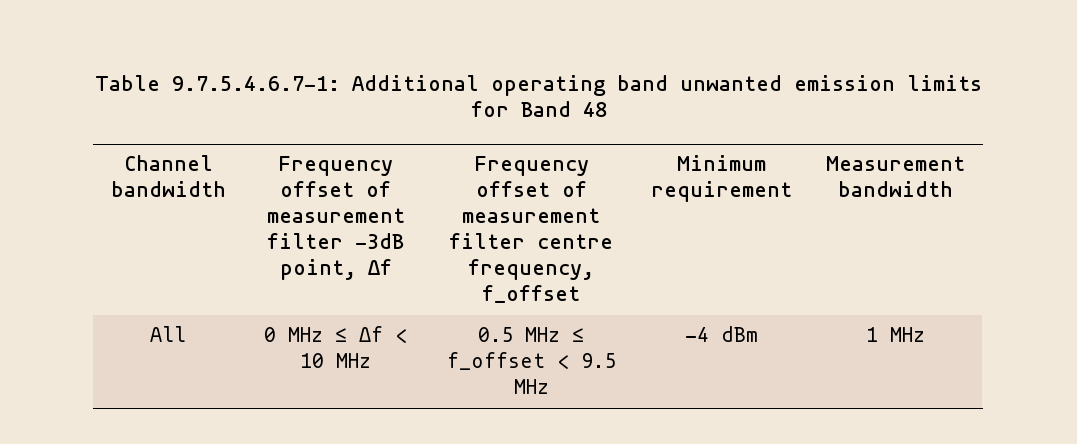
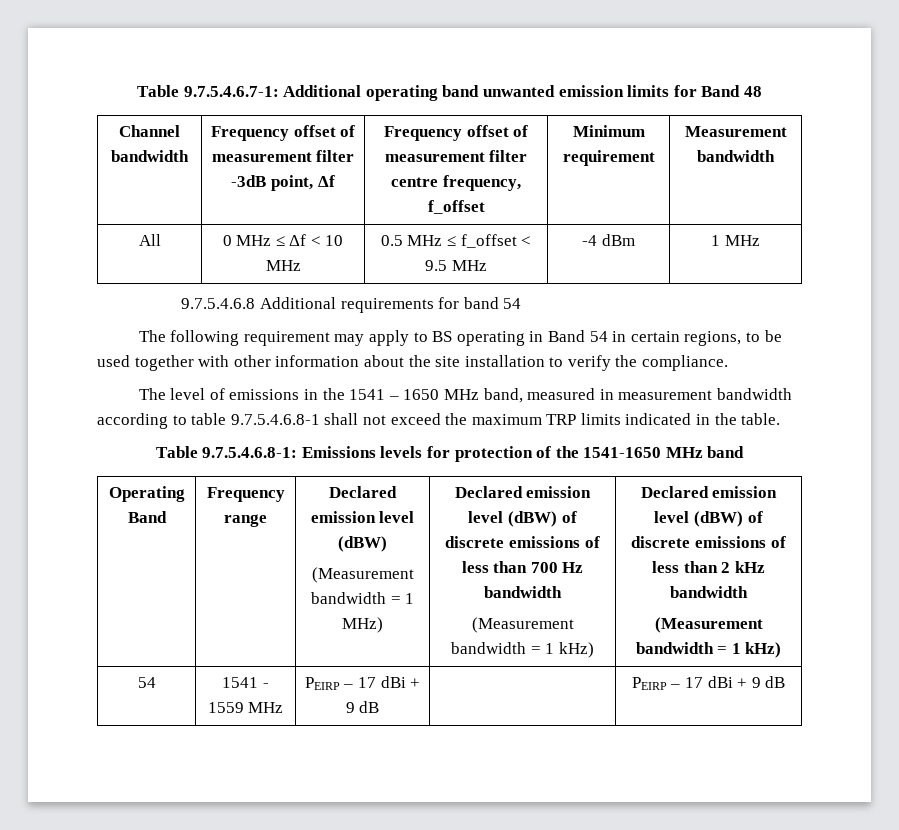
(925, 334) none -> [181,297,522,313] [138,330,782,346] [97,355,729,371] [138,388,792,403] [97,413,781,429] [155,446,745,462] [108,486,185,502] [127,511,167,523] [206,487,285,502] [224,514,267,527] [329,486,397,498] [310,511,415,523] [338,536,387,552] [311,567,414,583] [310,592,415,604] [342,617,383,633] [454,486,592,498] [468,511,577,527] [445,536,600,548] [461,561,584,573] [484,586,562,598] [471,617,574,633] [451,642,594,658] [640,486,778,498] [654,511,763,527] [631,536,786,548] [652,561,765,573] [670,586,748,598] [654,617,763,633] [635,642,782,658] [137,677,156,688] [222,677,269,688] [207,702,284,713] [304,676,421,690] [345,701,380,713] [631,676,786,690] // 9.7.5.4.6.8 Additional requirements for band 54 // The following requirement may apply to BS operating in Band 54 in certain regions, to be used together with other information about the site installation to verify the compliance. // The level of emissions in the 1541 – 1650 MHz band, measured in measurement bandwidth according to table 9.7.5.4.6.8-1 shall not exceed the maximum TRP limits indicated in the table. // Table 9.7.5.4.6.8-1: Emissions levels for protection of the 1541-1650 MHz band // Operating Band | Frequency range | Declared emission level (dBW) // (Measurement bandwidth = 1 MHz) | Declared emission level (dBW) of discrete emissions of less than 700 Hz bandwidth // (Measurement bandwidth = 1 kHz) | Declared emission level (dBW) of discrete emissions of less than 2 kHz bandwidth // (Measurement bandwidth = 1 kHz) // 54 | 1541 - 1559 MHz | PEIRP – 17 dBi + 9 dB | | PEIRP – 17 dBi + 9 dB

